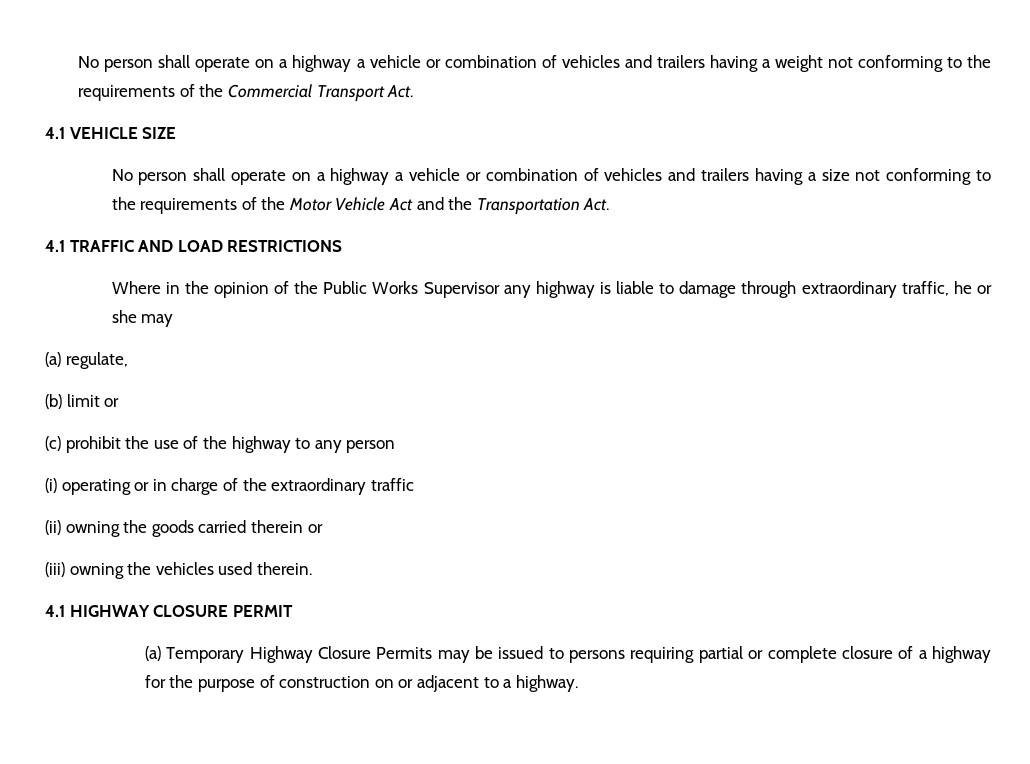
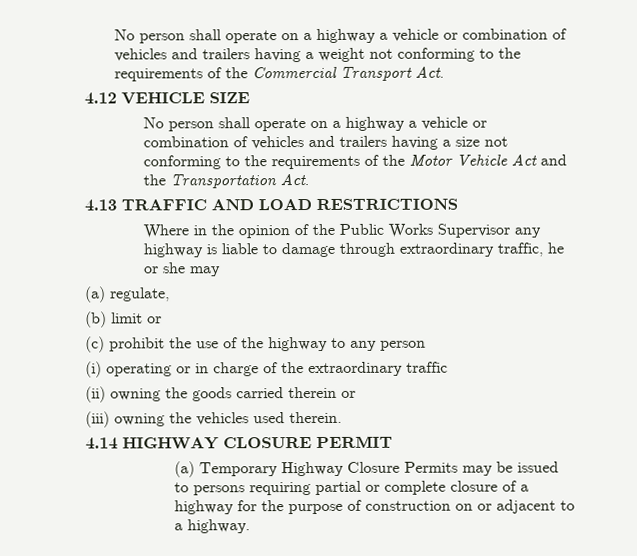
[45,127,65,139] 4.1 -> [84,92,117,105] 4.12
[45,240,65,252] 4.1 -> [84,199,117,212] 4.13
[45,605,65,617] 4.1 -> [85,437,118,450] 4.14

